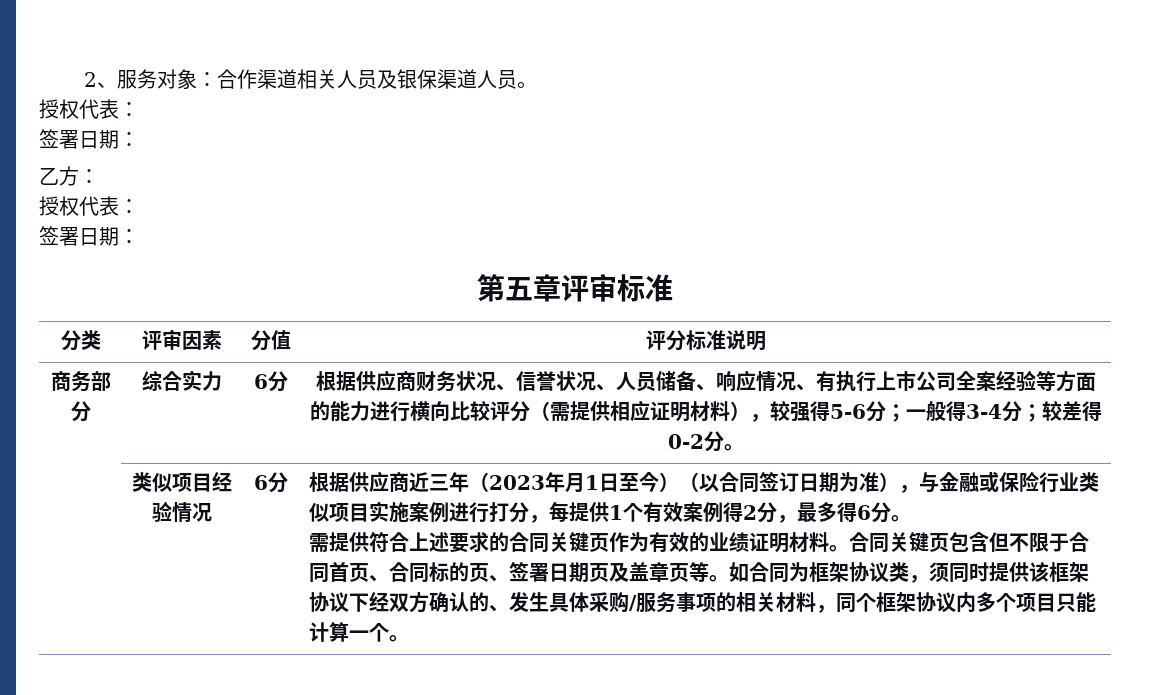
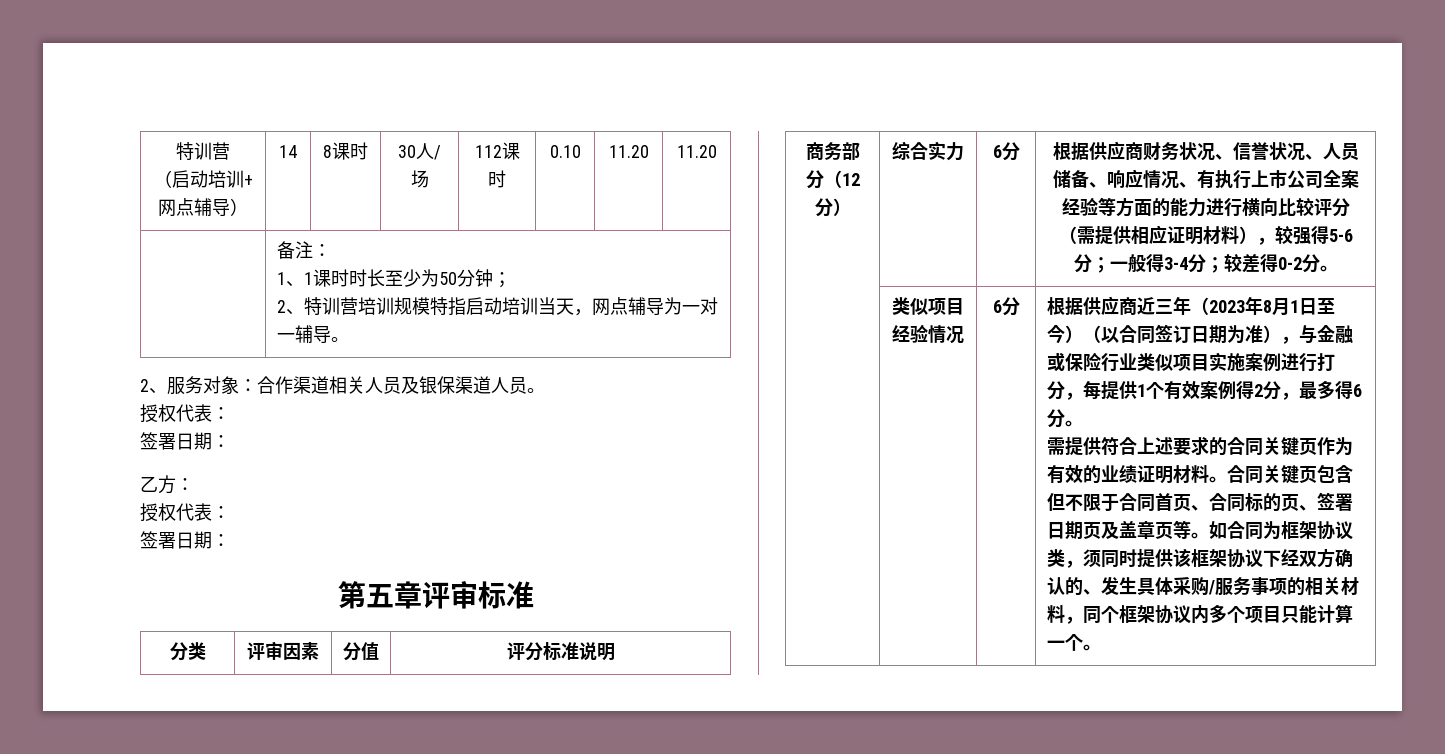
(83, 79) none -> [176,142,230,160] [153,170,253,188] [158,198,248,217] [279,145,297,158] [323,142,368,160] [398,143,441,160] [410,170,429,188] [474,142,520,160] [488,170,506,188] [549,145,581,158] [608,145,649,158] [676,145,717,158] [276,241,331,259] [276,269,511,288] [276,297,718,316] [276,325,349,343] 特训营 // （启动培训+网点辅导） | 14 | 8课时 | 30人/场 | 112课时 | 0.10 | 11.20 | 11.20 // | 备注： // 1、1课时时长至少为50分钟； // 2、特训营培训规模特指启动培训当天，网点辅导为一对一辅导。 //
(91, 411) none -> [823,170,860,188] [814,198,851,217] （12分）
(566, 482) none -> [1262,300,1272,313] 8

